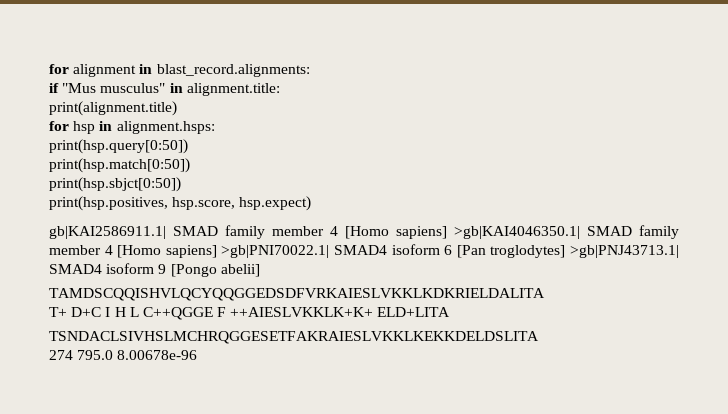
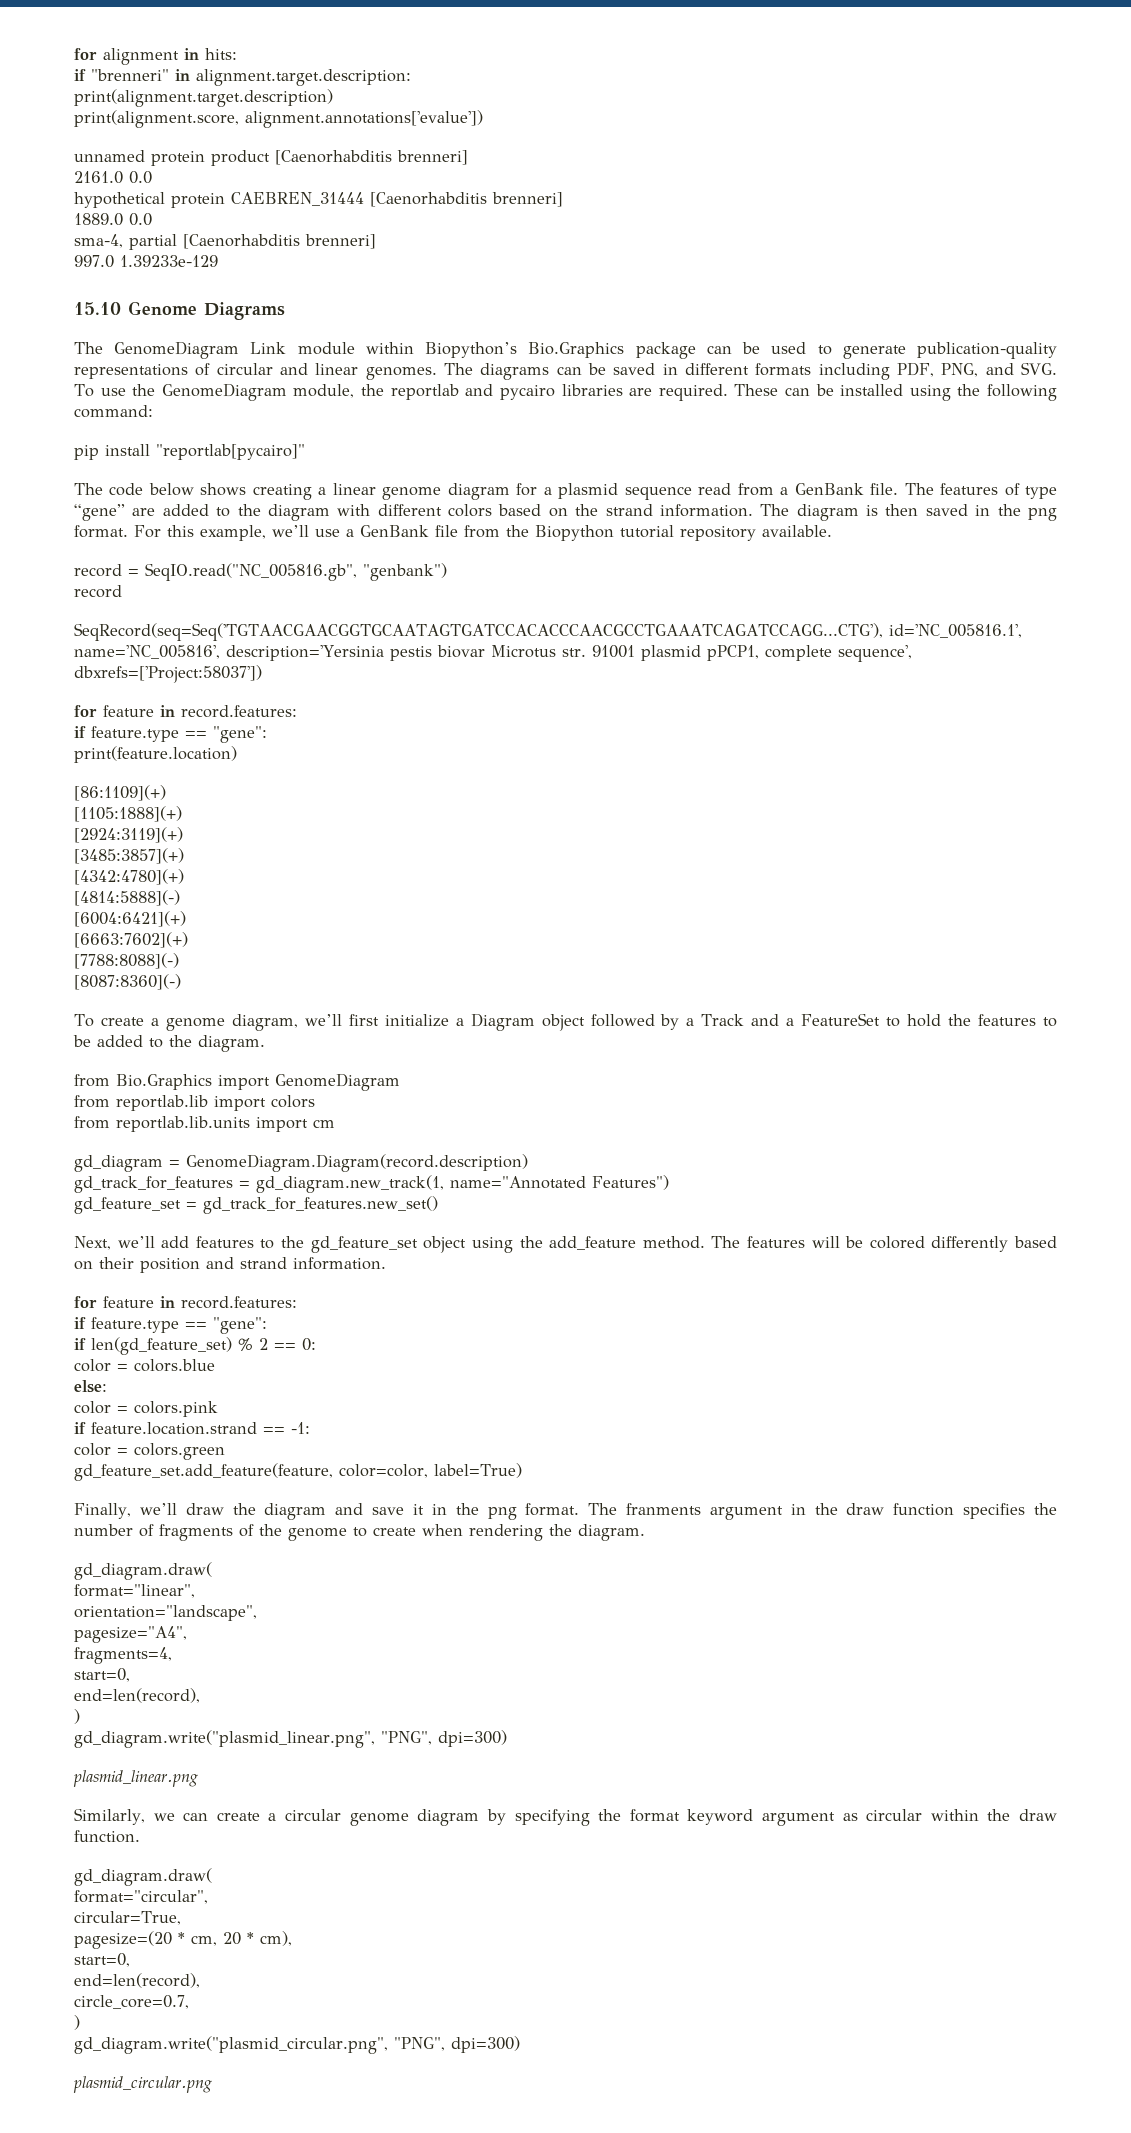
[156,64,310,77] [49,83,280,96] [49,101,177,116] [49,121,215,134] [49,139,188,154] [49,158,190,173] [49,177,181,192] [49,196,312,211] [49,225,679,239] [49,244,680,258] [49,263,260,277] [49,288,545,301] [49,307,451,320] [49,331,539,344] [49,350,198,360] blast_record.alignments: // if "Mus musculus" in alignment.title: // print(alignment.title) // for hsp in alignment.hsps: // print(hsp.query[0:50]) // print(hsp.match[0:50]) // print(hsp.sbjct[0:50]) // print(hsp.positives, hsp.score, hsp.expect) // gb|KAI2586911.1| SMAD family member 4 [Homo sapiens] >gb|KAI4046350.1| SMAD family member 4 [Homo sapiens] >gb|PNI70022.1| SMAD4 isoform 6 [Pan troglodytes] >gb|PNJ43713.1| SMAD4 isoform 9 [Pongo abelii] // TAMDSCQQISHVLQCYQQGGEDSDFVRKAIESLVKKLKDKRIELDALITA // T+ D+C I H L C++QGGE F ++AIESLVKKLK+K+ ELD+LITA // TSNDACLSIVHSLMCHRQGGESETFAKRAIESLVKKLKEKKDELDSLITA // 274 795.0 8.00678e-96 -> [205,48,237,60] [74,69,411,86] [74,89,333,107] [74,110,483,128] [74,150,468,166] [74,171,152,184] [74,192,563,208] [74,213,152,226] [74,234,376,250] [74,255,218,268] [74,301,285,320] [74,341,1058,359] [74,362,1058,380] [74,383,1057,401] [74,405,153,418] [74,444,305,460] [74,483,1057,500] [74,504,1058,521] [74,525,832,541] [74,563,447,581] [74,585,122,598] [74,623,1022,641] [74,645,912,662] [74,665,262,683] [74,705,297,718] [74,726,267,743] [74,746,237,763] [74,785,166,801] [74,806,182,822] [74,827,183,843] [74,848,184,864] [74,869,184,885] [74,890,180,906] [74,911,186,927] [74,932,188,948] [74,953,179,969] [74,974,181,990] [74,1013,1057,1031] [73,1035,265,1052] [74,1073,400,1091] [74,1095,315,1111] [74,1116,335,1132] [74,1154,528,1172] [74,1175,669,1193] [74,1196,438,1214] [74,1236,1057,1253] [74,1257,386,1273] [74,1296,297,1309] [74,1317,267,1334] [74,1337,316,1355] [74,1359,215,1372] [74,1380,107,1393] [74,1401,218,1417] [74,1422,310,1435] [74,1443,225,1460] [74,1463,522,1481] [74,1503,1057,1520] [74,1524,645,1541] [74,1562,212,1580] [74,1584,195,1598] [74,1605,257,1621] [74,1626,187,1643] [74,1647,172,1664] [74,1668,130,1682] [74,1688,200,1703] [74,1709,80,1724] [74,1730,507,1748] [73,1770,198,1787] [74,1808,1057,1826] [74,1830,140,1843] [74,1868,212,1886] [74,1890,208,1904] [74,1911,181,1925] [74,1931,292,1949] [74,1953,130,1967] [74,1973,200,1988] [74,1995,189,2009] [74,2015,80,2030] [74,2036,520,2054] [73,2076,212,2093] hits: // if "brenneri" in alignment.target.description: // print(alignment.target.description) // print(alignment.score, alignment.annotations['evalue']) // unnamed protein product [Caenorhabditis brenneri] // 2161.0 0.0 // hypothetical protein CAEBREN_31444 [Caenorhabditis brenneri] // 1889.0 0.0 // sma-4, partial [Caenorhabditis brenneri] // 997.0 1.39233e-129 // 15.10 Genome Diagrams // The GenomeDiagram Link module within Biopython’s Bio.Graphics package can be used to generate publication-quality representations of circular and linear genomes. The diagrams can be saved in different formats including PDF, PNG, and SVG. To use the GenomeDiagram module, the reportlab and pycairo libraries are required. These can be installed using the following command: // pip install "reportlab[pycairo]" // The code below shows creating a linear genome diagram for a plasmid sequence read from a GenBank file. The features of type “gene” are added to the diagram with different colors based on the strand information. The diagram is then saved in the png format. For this example, we’ll use a GenBank file from the Biopython tutorial repository available. // record = SeqIO.read("NC_005816.gb", "genbank") // record // SeqRecord(seq=Seq('TGTAACGAACGGTGCAATAGTGATCCACACCCAACGCCTGAAATCAGATCCAGG...CTG'), id='NC_005816.1', name='NC_005816', description='Yersinia pestis biovar Microtus str. 91001 plasmid pPCP1, complete sequence', dbxrefs=['Project:58037']) // for feature in record.features: // if feature.type == "gene": // print(feature.location) // [86:1109](+) // [1105:1888](+) // [2924:3119](+) // [3485:3857](+) // [4342:4780](+) // [4814:5888](-) // [6004:6421](+) // [6663:7602](+) // [7788:8088](-) // [8087:8360](-) // To create a genome diagram, we’ll first initialize a Diagram object followed by a Track and a FeatureSet to hold the features to be added to the diagram. // from Bio.Graphics import GenomeDiagram // from reportlab.lib import colors // from reportlab.lib.units import cm // gd_diagram = GenomeDiagram.Diagram(record.description) // gd_track_for_features = gd_diagram.new_track(1, name="Annotated Features") // gd_feature_set = gd_track_for_features.new_set() // Next, we’ll add features to the gd_feature_set object using the add_feature method. The features will be colored differently based on their position and strand information. // for feature in record.features: // if feature.type == "gene": // if len(gd_feature_set) % 2 == 0: // color = colors.blue // else: // color = colors.pink // if feature.location.strand == -1: // color = colors.green // gd_feature_set.add_feature(feature, color=color, label=True) // Finally, we’ll draw the diagram and save it in the png format. The franments argument in the draw function specifies the number of fragments of the genome to create when rendering the diagram. // gd_diagram.draw( // format="linear", // orientation="landscape", // pagesize="A4", // fragments=4, // start=0, // end=len(record), // ) // gd_diagram.write("plasmid_linear.png", "PNG", dpi=300) // plasmid_linear.png // Similarly, we can create a circular genome diagram by specifying the format keyword argument as circular within the draw function. // gd_diagram.draw( // format="circular", // circular=True, // pagesize=(20 * cm, 20 * cm), // start=0, // end=len(record), // circle_core=0.7, // ) // gd_diagram.write("plasmid_circular.png", "PNG", dpi=300) // plasmid_circular.png

